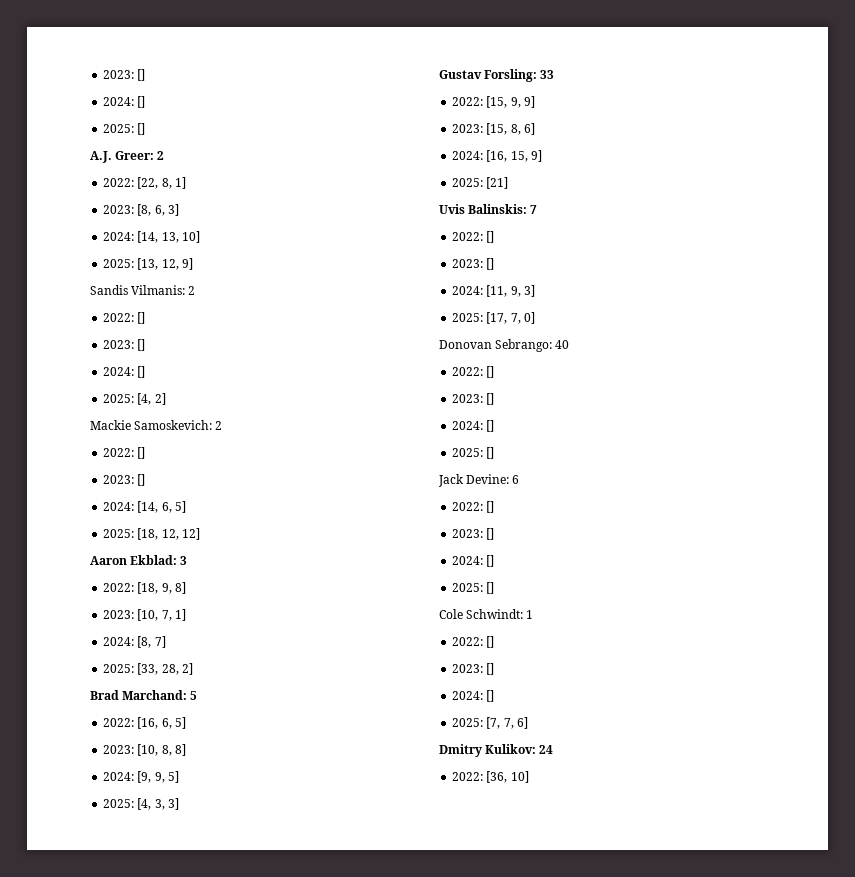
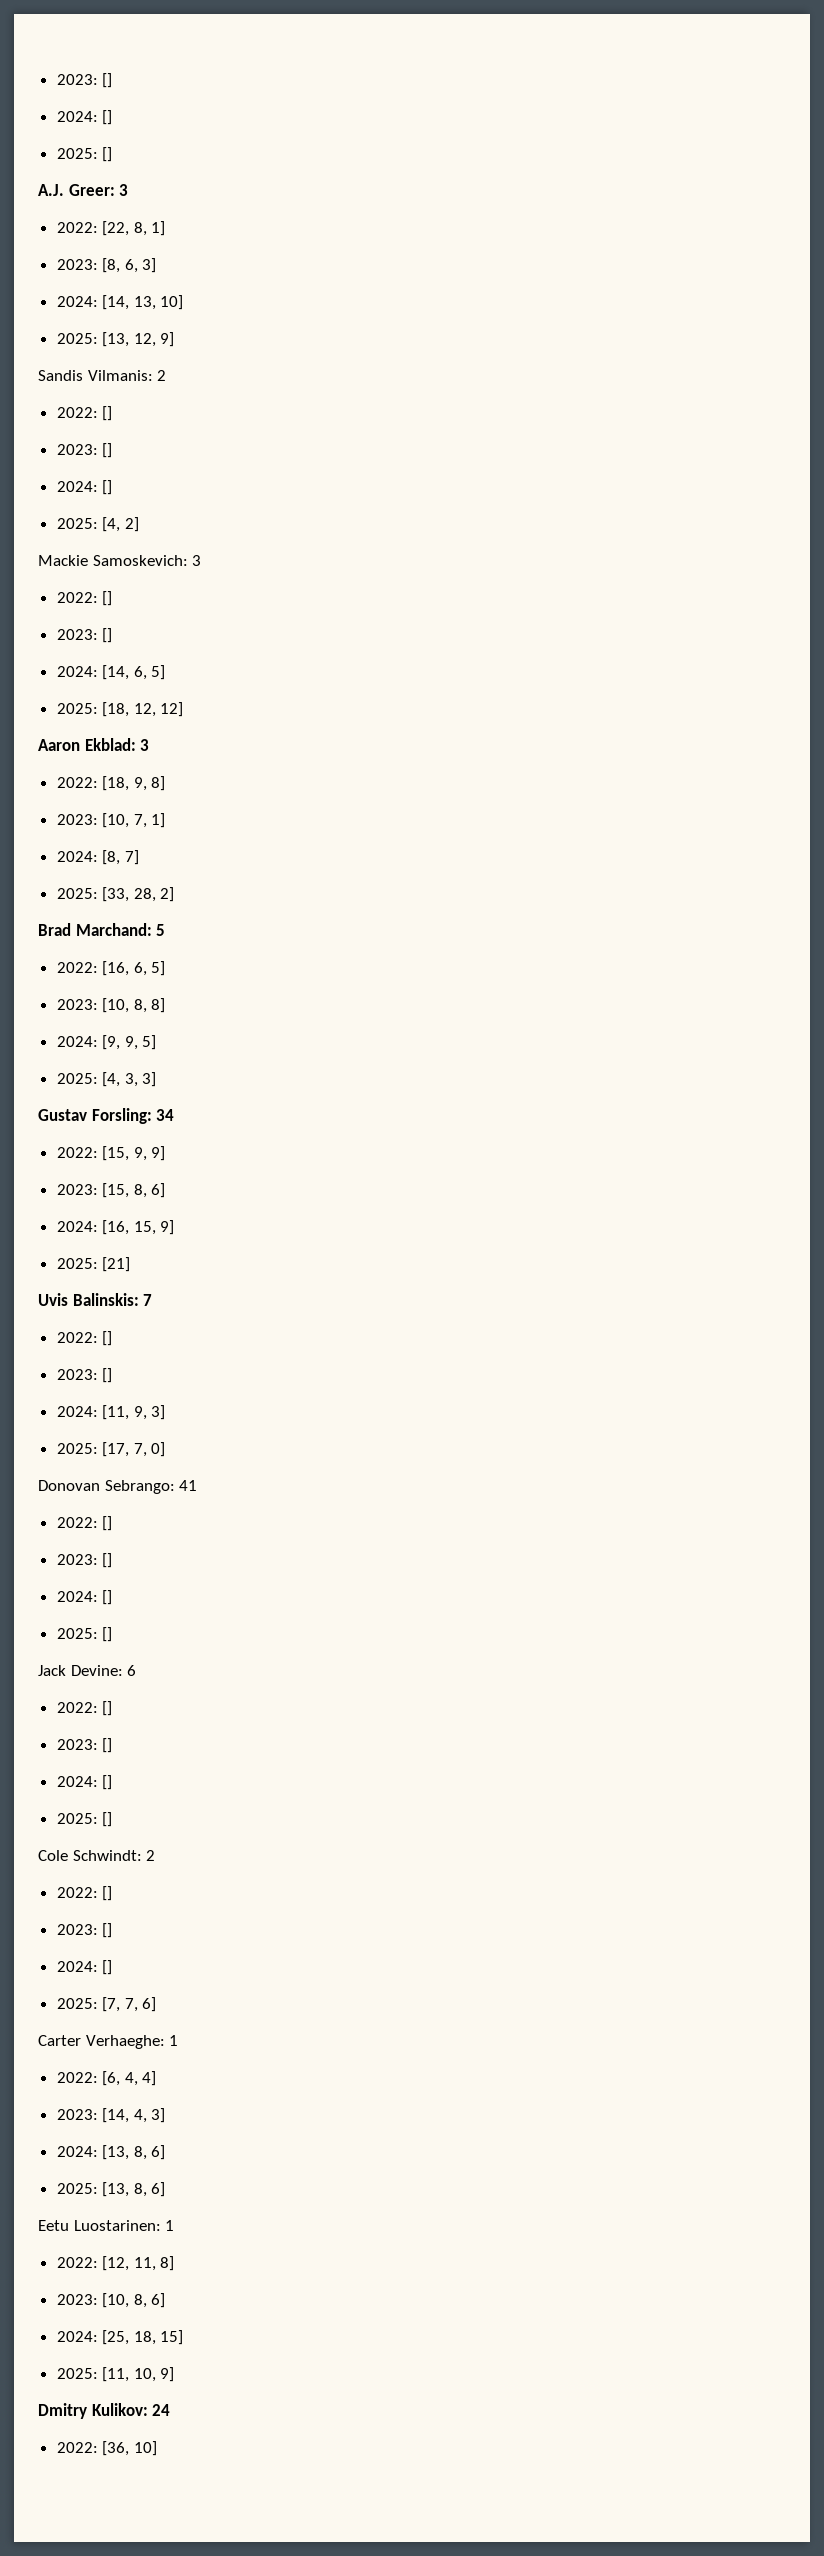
[157,151,165,160] 2 -> [119,184,129,196] 3
[215,421,223,430] 2 -> [192,555,202,566] 3
[540,70,555,79] 33 -> [156,1109,175,1121] 34
[555,340,570,349] 40 -> [179,1480,198,1491] 41
[526,610,534,619] 1 -> [146,1850,156,1861] 2
(528, 723) none -> [38,2035,179,2049] [56,2071,157,2086] [56,2108,166,2123] [56,2145,166,2160] [56,2182,166,2197] [38,2220,175,2231] [56,2256,175,2271] [56,2293,166,2308] [56,2330,184,2345] [56,2367,175,2382] // Carter Verhaeghe: 1 // 2022: [6, 4, 4] // 2023: [14, 4, 3] // 2024: [13, 8, 6] // 2025: [13, 8, 6] // Eetu Luostarinen: 1 // 2022: [12, 11, 8] // 2023: [10, 8, 6] // 2024: [25, 18, 15] // 2025: [11, 10, 9]

